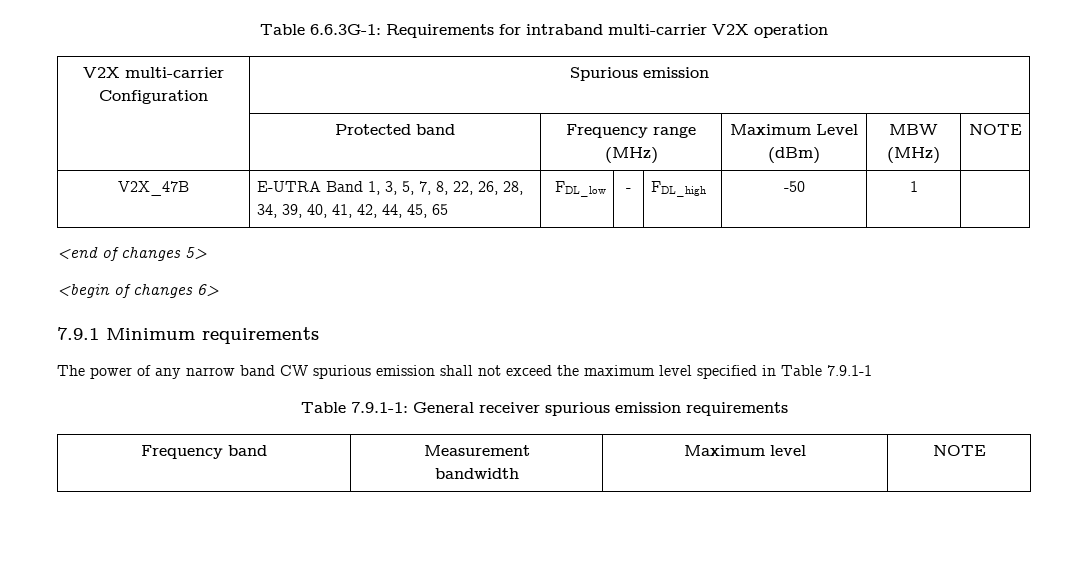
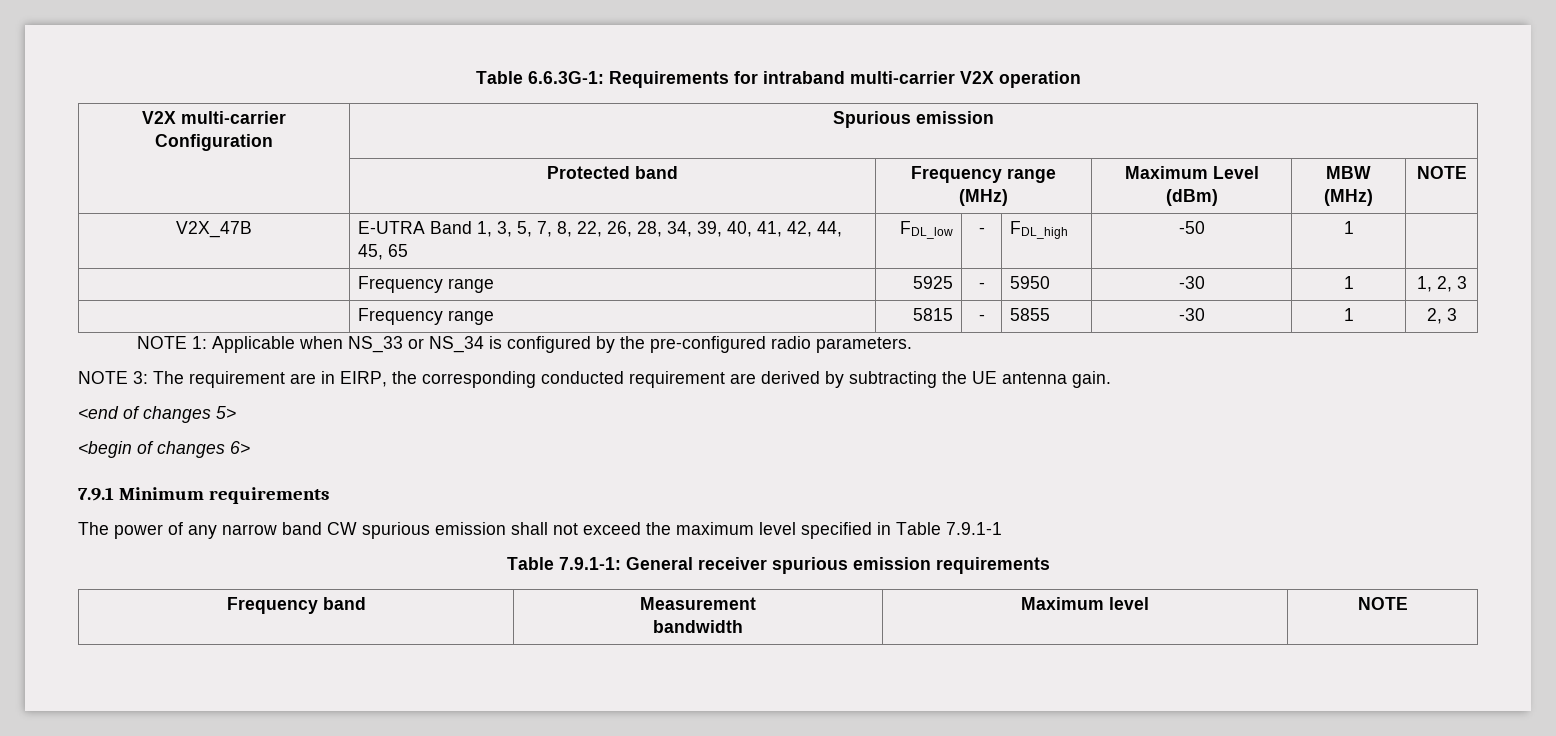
(918, 186) none -> [358,276,495,293] [912,276,953,289] [978,282,985,289] [1010,276,1051,289] [1178,276,1205,289] [1343,276,1354,289] [1416,276,1467,292] [358,308,495,325] [912,308,953,321] [978,314,985,321] [1010,308,1051,321] [1178,308,1205,321] [1343,308,1354,321] [1426,308,1457,324] [136,336,912,353] [78,371,1111,388] // | Frequency range | 5925 | - | 5950 | -30 | 1 | 1, 2, 3 // | Frequency range | 5815 | - | 5855 | -30 | 1 | 2, 3 // NOTE 1: Applicable when NS_33 or NS_34 is configured by the pre-configured radio parameters. // NOTE 3: The requirement are in EIRP, the corresponding conducted requirement are derived by subtracting the UE antenna gain.

